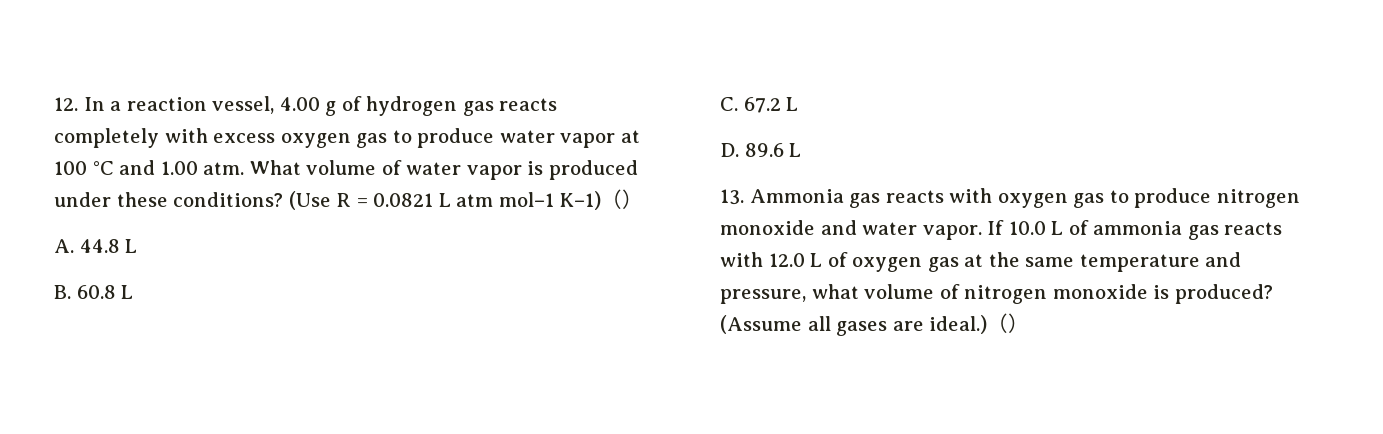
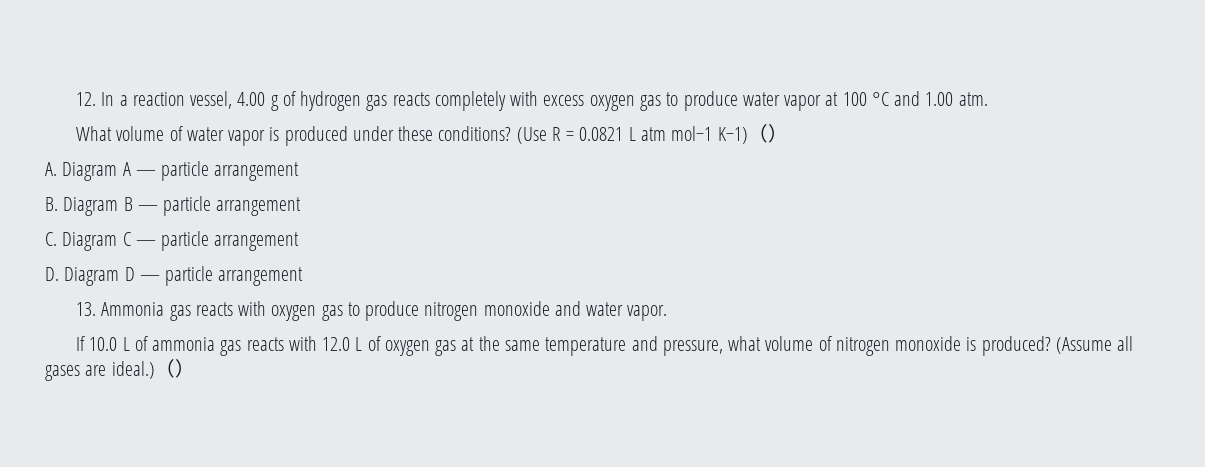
(245, 168) none -> (988, 99) //
[79,239,138,253] [54,285,134,299] [720,97,799,113] [720,143,802,157] 44.8 L // B. 60.8 L // C. 67.2 L // D. 89.6 L -> [62,161,300,181] [45,196,302,216] [45,231,300,251] [45,266,304,286] Diagram A — particle arrangement // B. Diagram B — particle arrangement // C. Diagram C — particle arrangement // D. Diagram D — particle arrangement
(982, 232) none -> (668, 313) //

